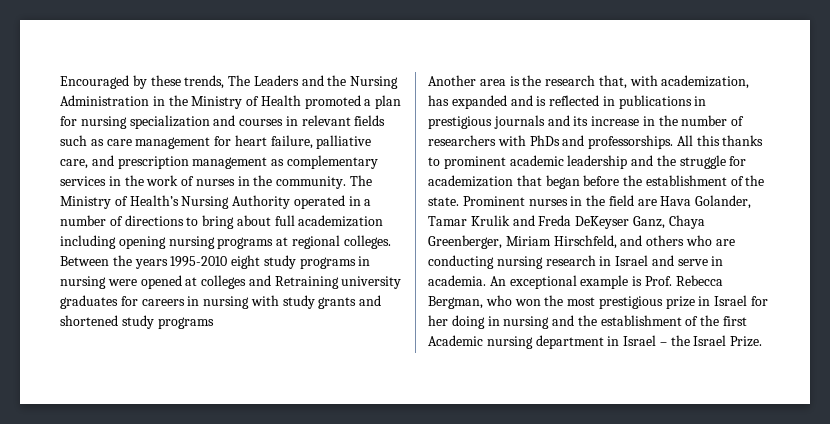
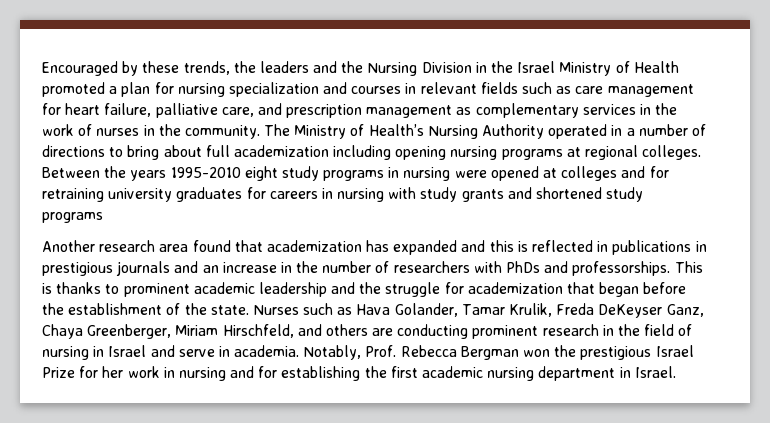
[228,75,299,86] The Leaders -> [233,61,309,73] the leaders
[60,95,188,106] Administration in the -> [421,61,556,73] Division in the Israel
[274,276,339,289] Retraining -> [649,166,669,178] [42,188,104,202] for retraining
[479,75,750,89] area is the research that, with academization, -> [99,240,362,252] research area found that academization
(533, 100) none -> [489,240,514,252] this
[573,116,589,126] its -> [202,265,219,273] an
[676,135,720,146] All this -> [674,261,703,273] [42,283,52,294] This is
[462,195,657,206] Prominent nurses in the field are -> [252,303,353,315] Nurses such as
[470,215,535,226] Krulik and -> [509,303,553,317] Krulik,
[685,235,712,246] who -> (368, 330) none
[496,255,596,269] nursing research -> [472,324,693,339] [42,346,89,360] prominent research in the field of nursing
[489,275,723,289] [428,295,748,309] An exceptional example is Prof. Rebecca Bergman, who won the most prestigious prize in Israel -> [303,345,694,360] [42,367,75,378] Notably, Prof. Rebecca Bergman won the prestigious Israel Prize
[451,315,485,329] doing -> [127,366,160,378] work
[577,315,699,326] the establishment of -> [258,366,361,381] for establishing
[428,335,483,346] Academic -> [422,366,484,378] academic
[623,335,763,347] Israel – the Israel Prize. -> [634,366,676,378] Israel.

